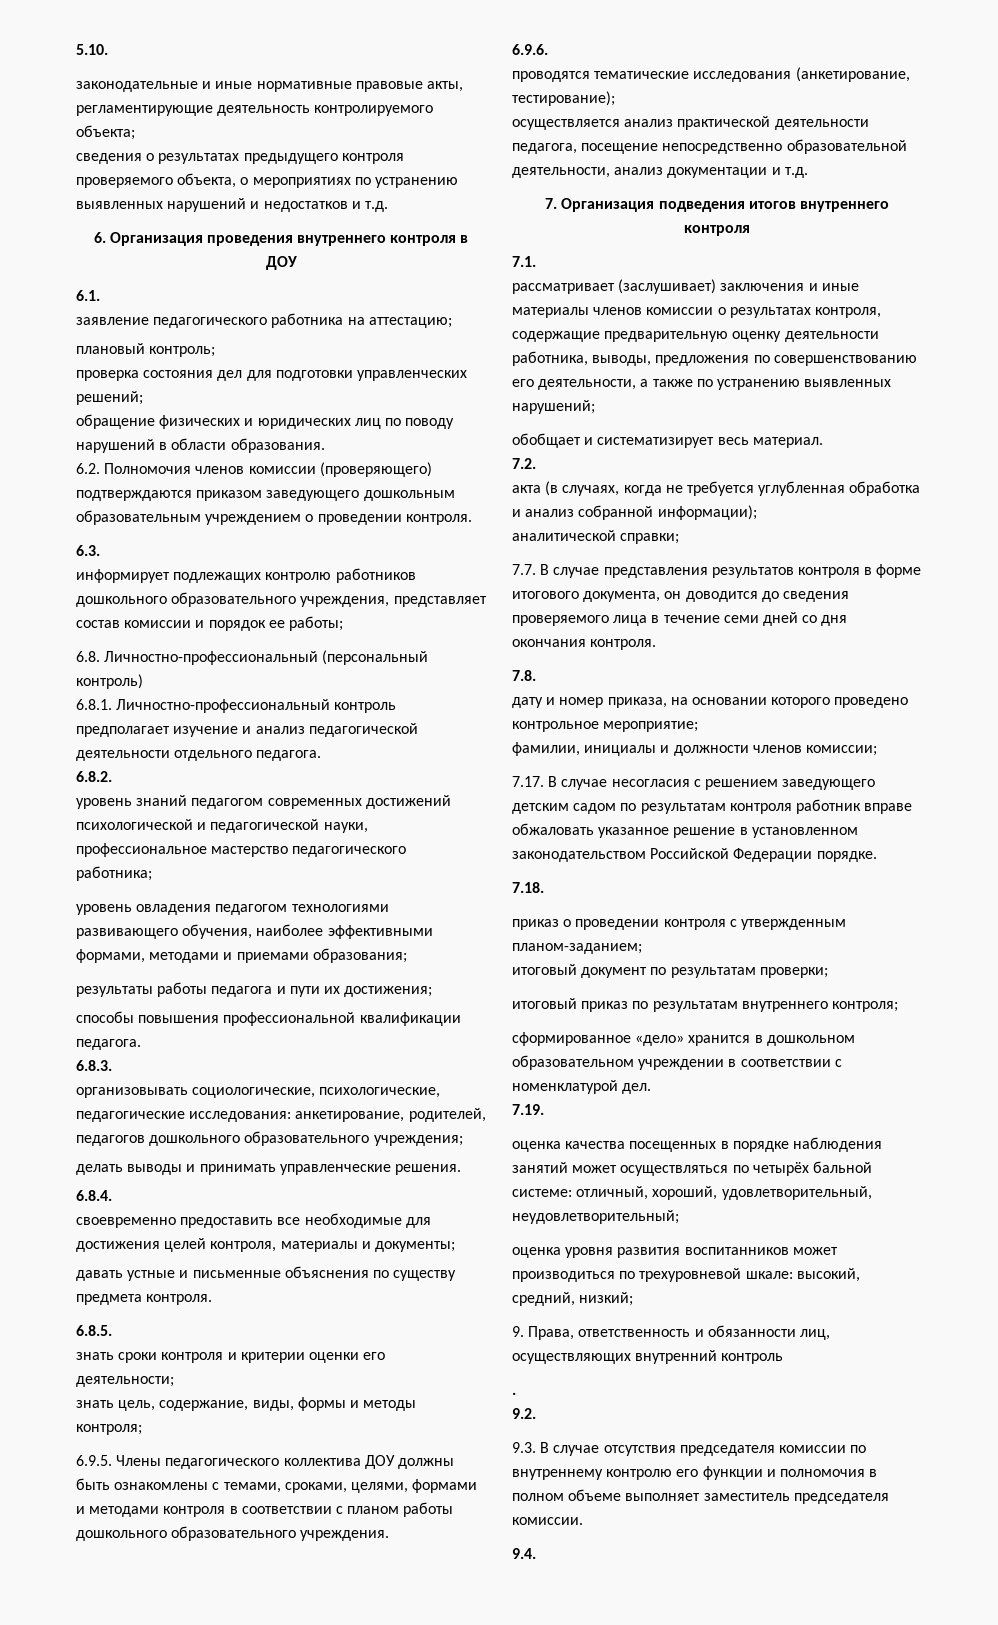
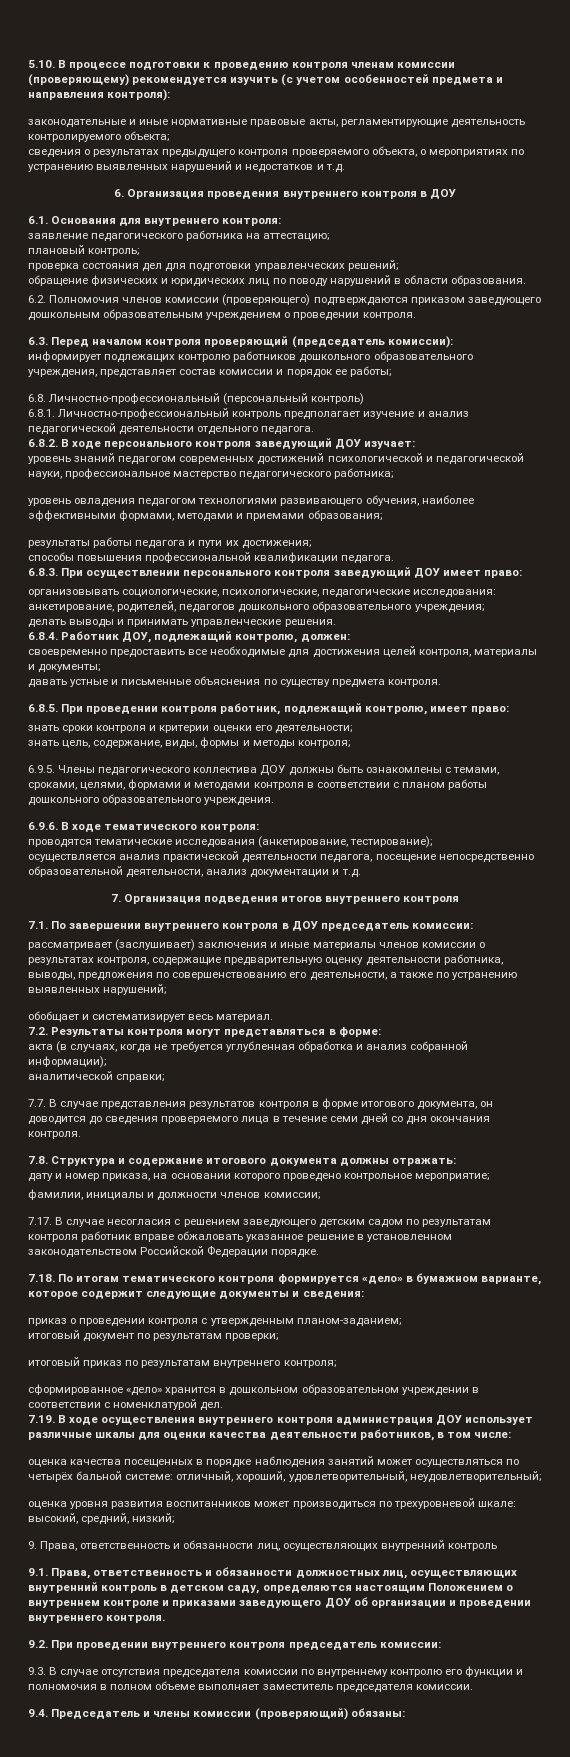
(108, 49) none -> [58,60,455,70] [28,74,503,86] [28,89,171,101] В процессе подготовки к проведению контроля членам комиссии (проверяющему) рекомендуется изучить (с учетом особенностей предмета и направления контроля):
(100, 295) none -> [51,216,282,226] Основания для внутреннего контроля:
(100, 550) none -> [51,336,453,348] Перед началом контроля проверяющий (председатель комиссии):
(112, 776) none -> [61,438,415,449] В ходе персонального контроля заведующий ДОУ изучает:
(112, 1065) none -> [61,567,522,578] При осуществлении персонального контроля заведующий ДОУ имеет право:
(112, 1195) none -> [61,631,350,643] Работник ДОУ, подлежащий контролю, должен:
(112, 1330) none -> [61,703,509,715] При проведении контроля работник, подлежащий контролю, имеет право:
(548, 49) none -> [61,822,260,832] В ходе тематического контроля:
(536, 261) none -> [51,921,473,931] По завершении внутреннего контроля в ДОУ председатель комиссии:
(536, 463) none -> [51,1027,381,1037] Результаты контроля могут представляться в форме:
(536, 675) none -> [51,1156,456,1166] Структура и содержание итогового документа должны отражать:
(544, 887) none -> [58,1273,541,1285] [28,1291,364,1299] По итогам тематического контроля формируется «дело» в бумажном варианте, которое содержит следующие документы и сведения:
(544, 1109) none -> [58,1415,533,1425] [28,1429,511,1441] В ходе осуществления внутреннего контроля администрация ДОУ использует различные шкалы для оценки качества деятельности работников, в том числе:
[512,1392,516,1395] [512,1408,536,1419] . // 9.2. -> [28,1567,517,1579] [28,1582,513,1594] [28,1597,531,1608] [28,1615,166,1623] [28,1640,441,1650] 9.1. Права, ответственность и обязанности должностных лиц, осуществляющих внутренний контроль в детском саду, определяются настоящим Положением о внутреннем контроле и приказами заведующего ДОУ об организации и проведении внутреннего контроля. // 9.2. При проведении внутреннего контроля председатель комиссии:
(536, 1553) none -> [51,1708,405,1720] Председатель и члены комиссии (проверяющий) обязаны:

